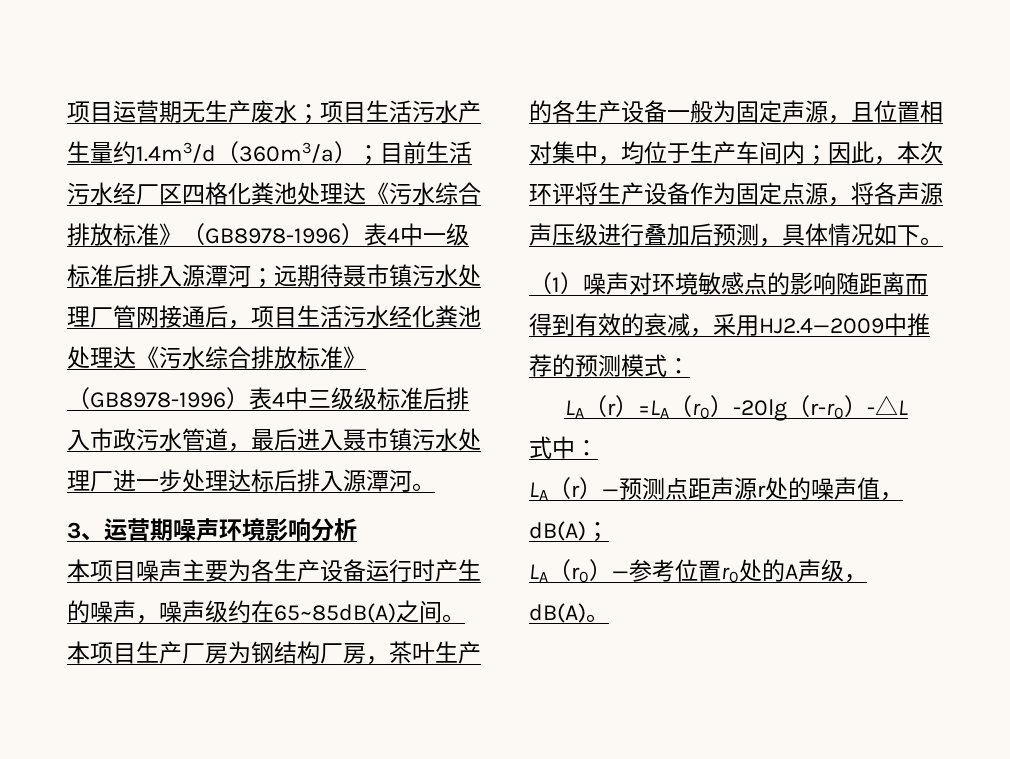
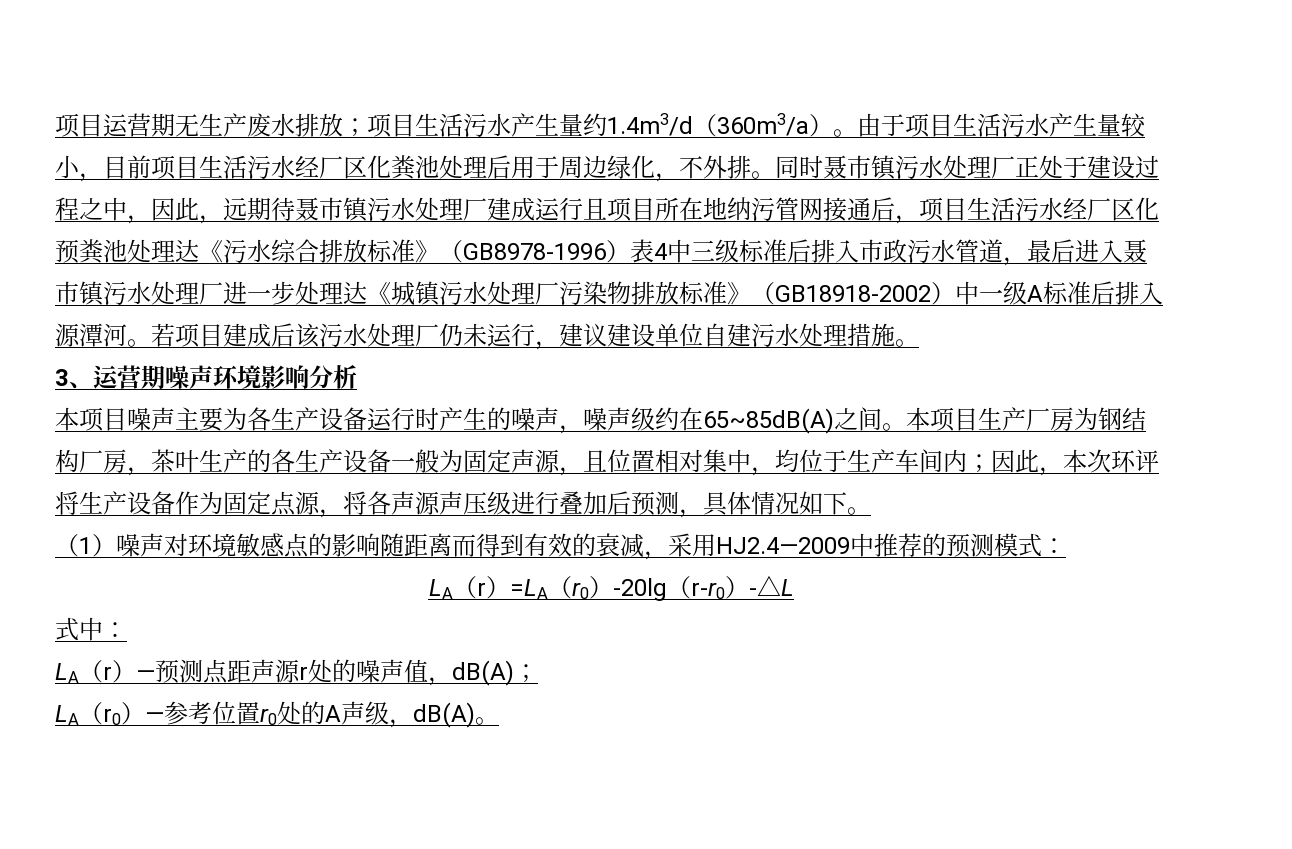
(297, 111) none -> [295,113,343,137] 排放
[357,141,472,165] [67,182,481,205] [67,223,469,246] [67,264,274,288] ；目前生活污水经厂区四格化粪池处理达《污水综合排放标准》（GB8978-1996）表4中一级标准后排入源潭河； -> [833,113,1146,138] [55,155,1159,182] [55,197,223,224] 。由于项目生活污水产生量较小，目前项目生活污水经厂区化粪池处理后用于周边绿化，不外排。同时聂市镇污水处理厂正处于建设过程之中，因此，
(113, 317) none -> [487,197,775,222] 建成运行且项目所在地纳污
[412,305,435,328] 化 -> [1087,197,1159,221] [55,239,79,264] 厂区化预
[354,387,377,410] 级 -> (739, 251) none
[251,469,412,492] 标后排入源潭河 -> [367,281,1163,306] [55,323,895,350] 《城镇污水处理厂污染物排放标准》（GB18918-2002）中一级A标准后排入源潭河。若项目建成后该污水处理厂仍未运行，建议建设单位自建污水处理措施

